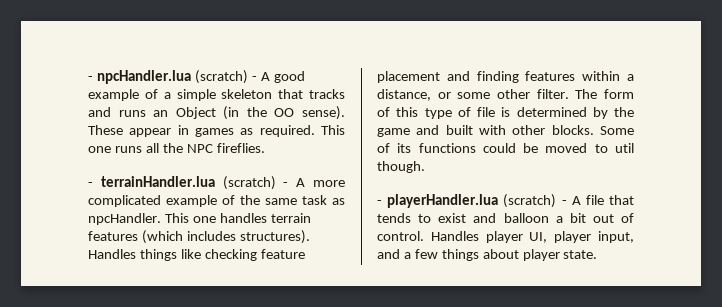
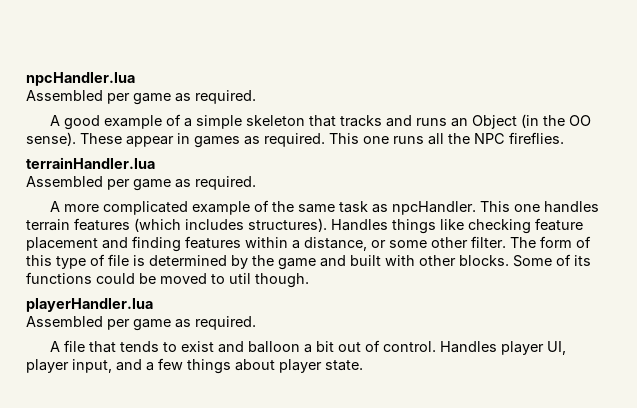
[88,76,93,81] - -> (26, 79) none
[194,70,257,84] (scratch) - -> [26,90,256,105] // Assembled per game as required. //
[88,182,93,187] - -> (564, 138) none
[222,176,289,190] (scratch) - -> [26,176,256,191] // Assembled per game as required. //
[377,200,382,205] - -> (309, 280) none
[503,194,567,208] (scratch) - -> [26,316,256,331] // Assembled per game as required. //

